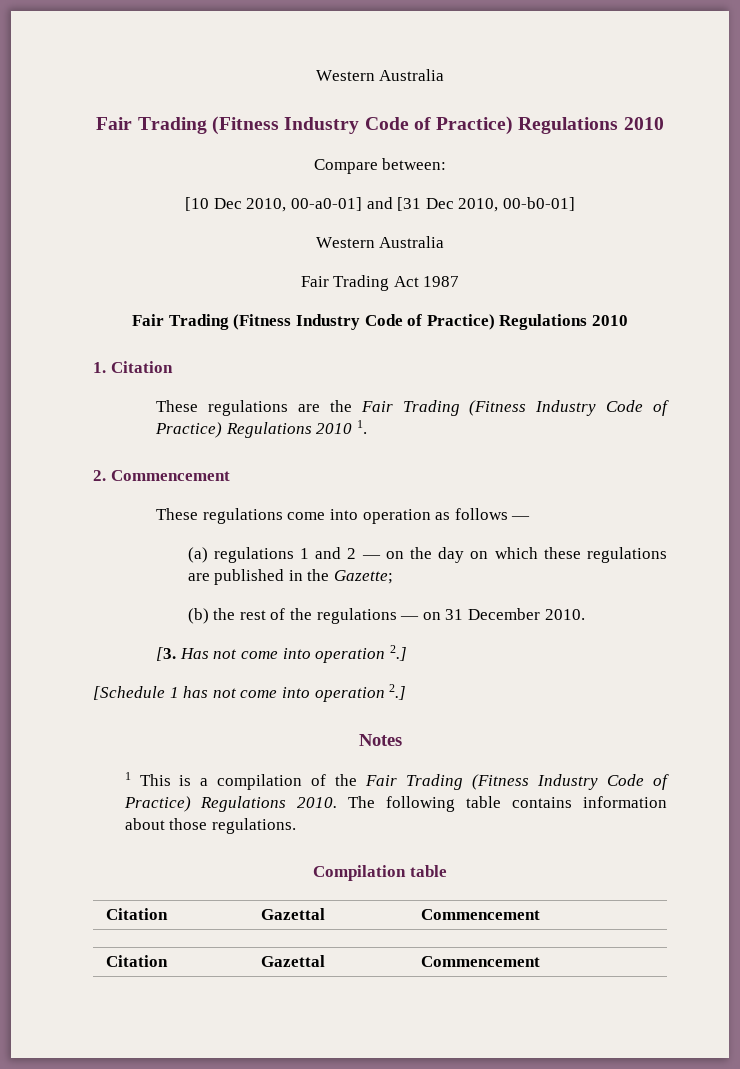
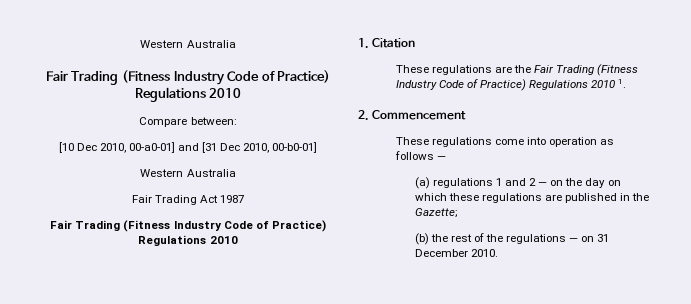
[156,645,407,663] [93,684,407,702] [358,734,402,746] [124,772,669,790] [123,796,667,812] [124,818,296,834] [313,865,447,881] [105,908,168,920] [260,908,325,920] [420,909,540,920] [105,955,168,967] [260,955,325,967] [420,956,540,967] // [3. Has not come into operation 2.] // [Schedule 1 has not come into operation 2.] // Notes // 1 This is a compilation of the Fair Trading (Fitness Industry Code of Practice) Regulations 2010. The following table contains information about those regulations. // Compilation table // Citation | Gazettal | Commencement // Citation | Gazettal | Commencement -> (498, 253) none

